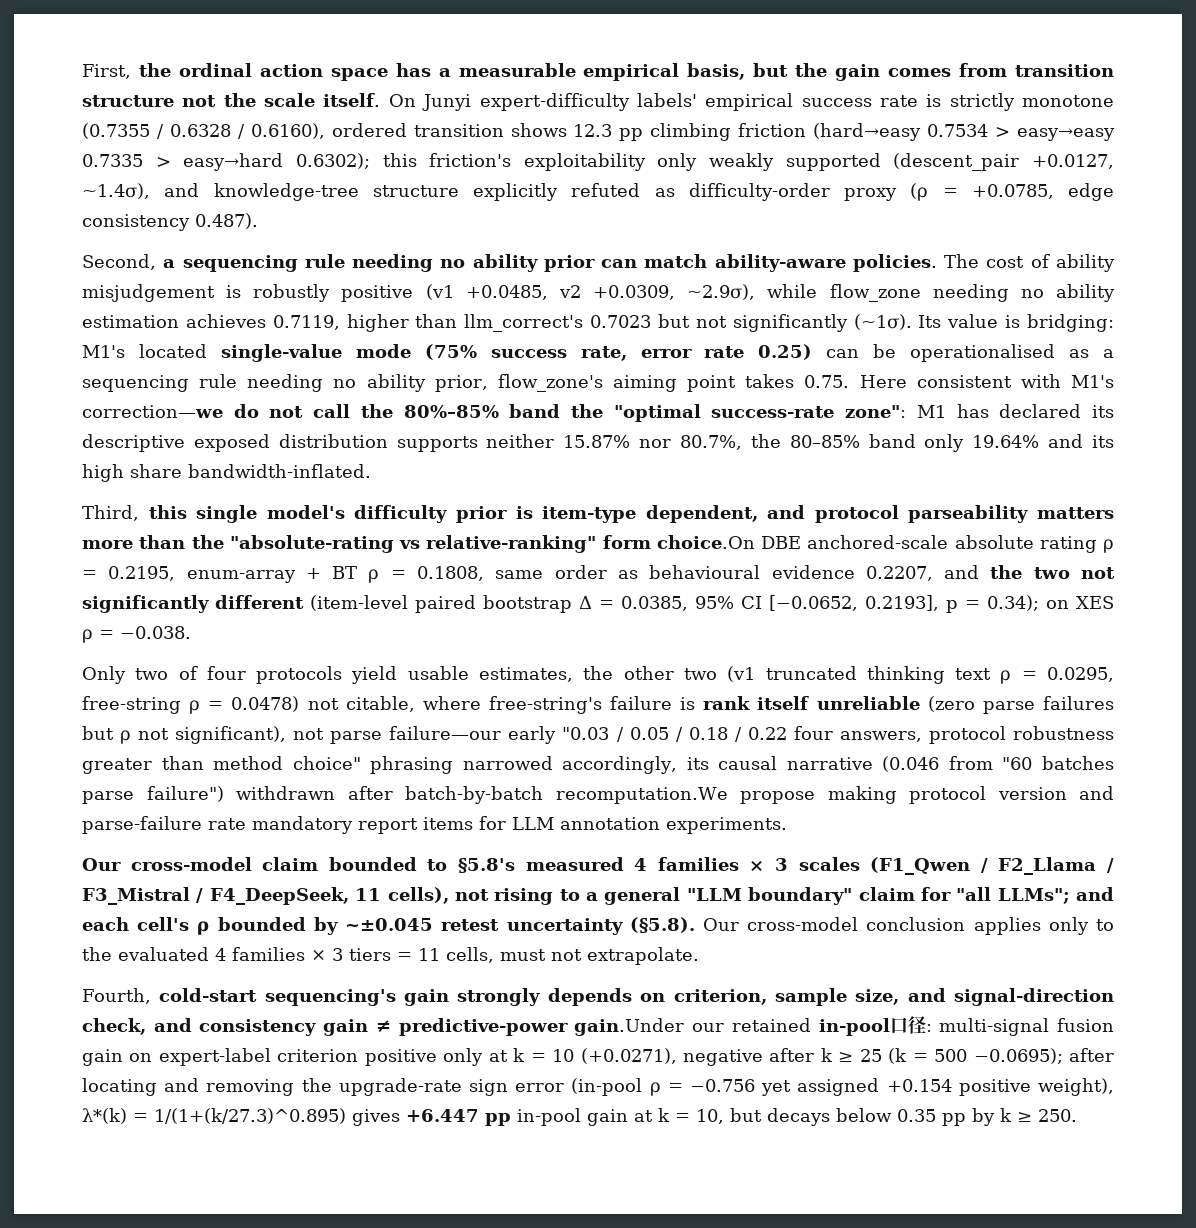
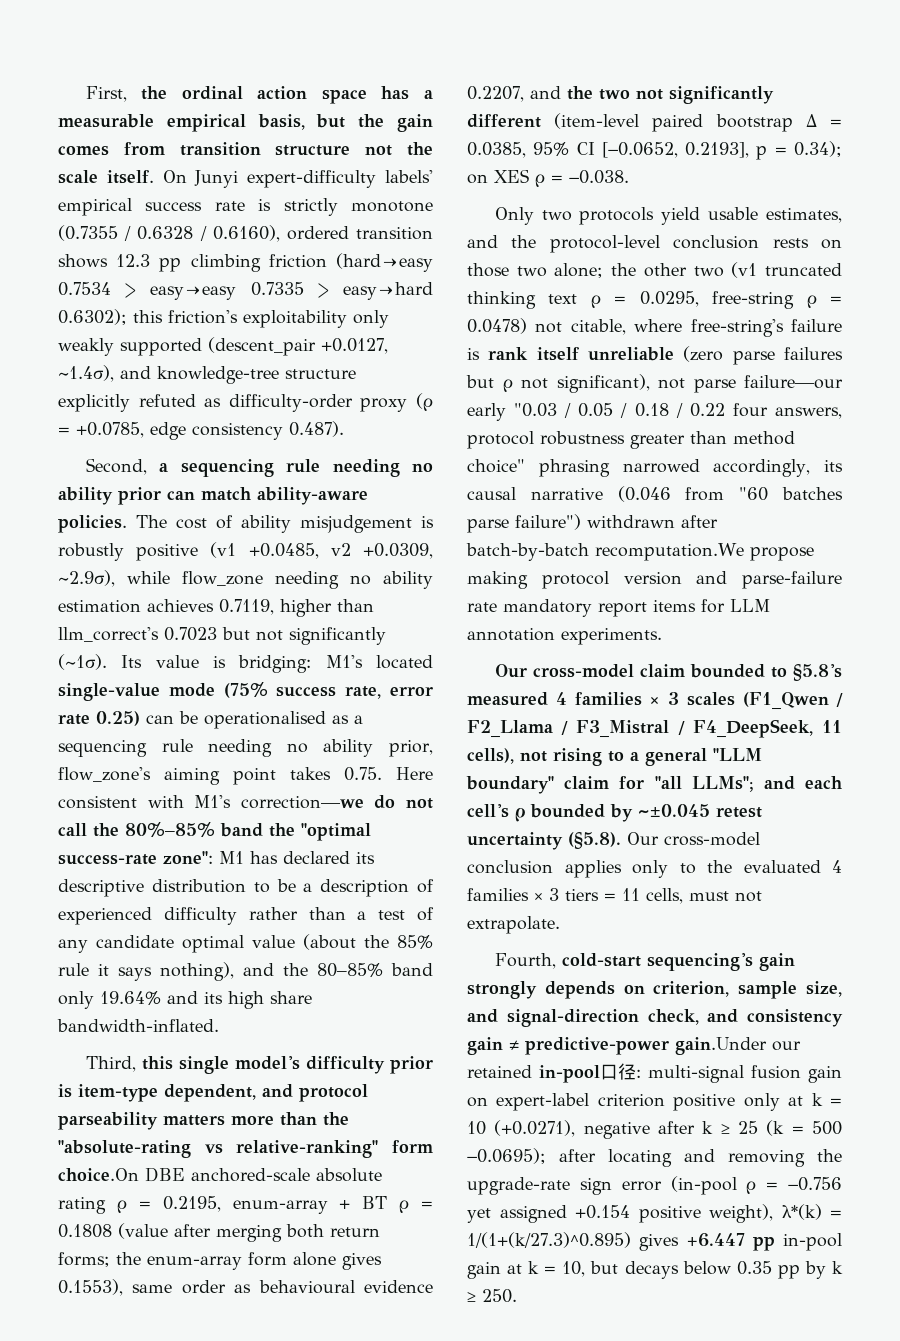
[193,434,742,452] exposed distribution supports neither 15.87% nor 80.7%, -> [151,879,434,897] [58,907,434,925] [58,934,433,953] [58,962,274,981] distribution to be a description of experienced difficulty rather than a test of any candidate optimal value (about the 85% rule it says nothing), and
[417,566,485,581] 0.1808, -> [58,1223,380,1242] [58,1252,382,1270] [58,1279,123,1296] 0.1808 (value after merging both return forms; the enum-array form alone gives 0.1553),
[178,666,246,680] of four -> (572, 215) none
(574, 674) none -> [467,235,842,253] [467,263,604,278] and the protocol-level conclusion rests on those two alone;

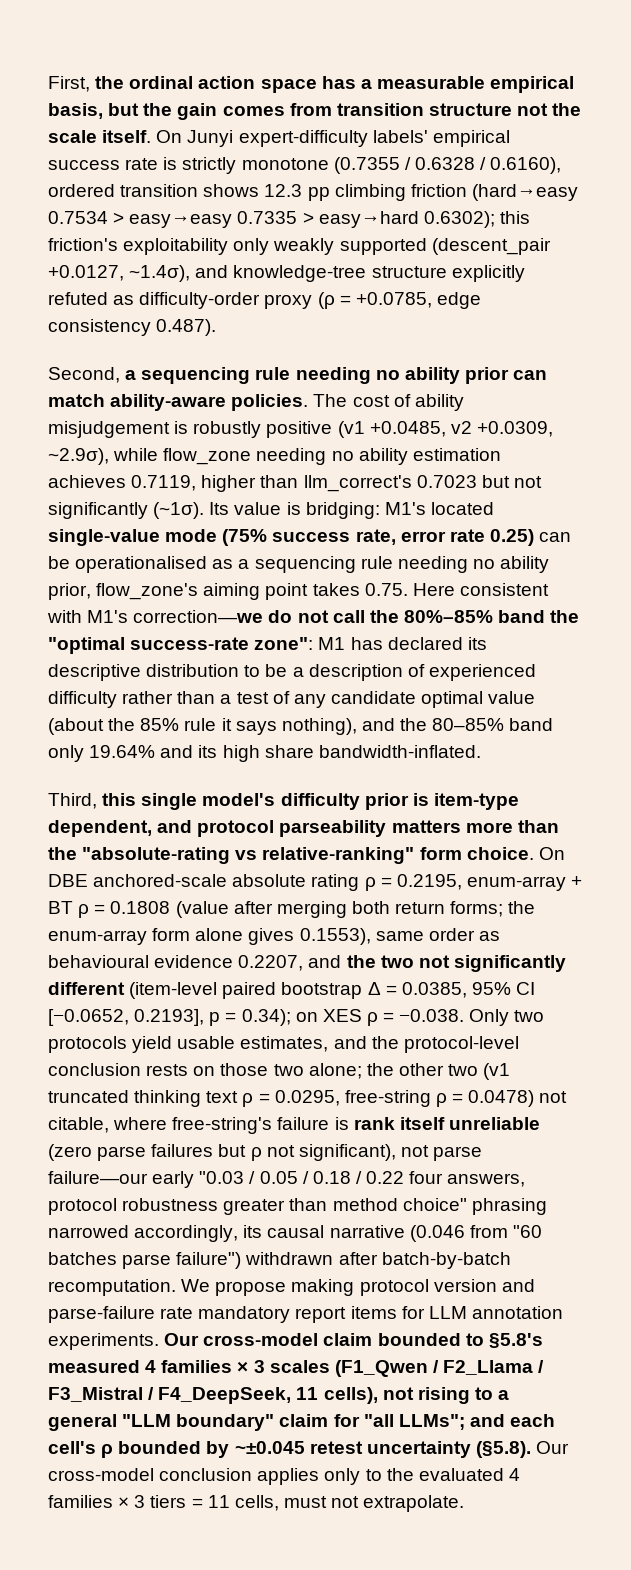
[58,1168,139,1181] choice.On -> [466,847,565,860] choice. On
(629, 177) // -> (465, 1015) none
[595,543,744,561] recomputation.We -> [48,1279,211,1296] recomputation. We
(662, 636) // -> (159, 1341) none
[494,953,795,971] [467,981,842,999] [467,1009,843,1027] [467,1037,801,1055] [467,1063,842,1083] [467,1093,842,1111] [467,1120,842,1139] [467,1148,842,1167] [467,1176,842,1195] [467,1204,842,1223] [467,1232,842,1251] [467,1261,843,1279] [467,1289,517,1303] // Fourth, cold-start sequencing's gain strongly depends on criterion, sample size, and signal-direction check, and consistency gain ≠ predictive-power gain.Under our retained in-pool口径: multi-signal fusion gain on expert-label criterion positive only at k = 10 (+0.0271), negative after k ≥ 25 (k = 500 −0.0695); after locating and removing the upgrade-rate sign error (in-pool ρ = −0.756 yet assigned +0.154 positive weight), λ*(k) = 1/(1+(k/27.3)^0.895) gives +6.447 pp in-pool gain at k = 10, but decays below 0.35 pp by k ≥ 250. -> (465, 1503) none

